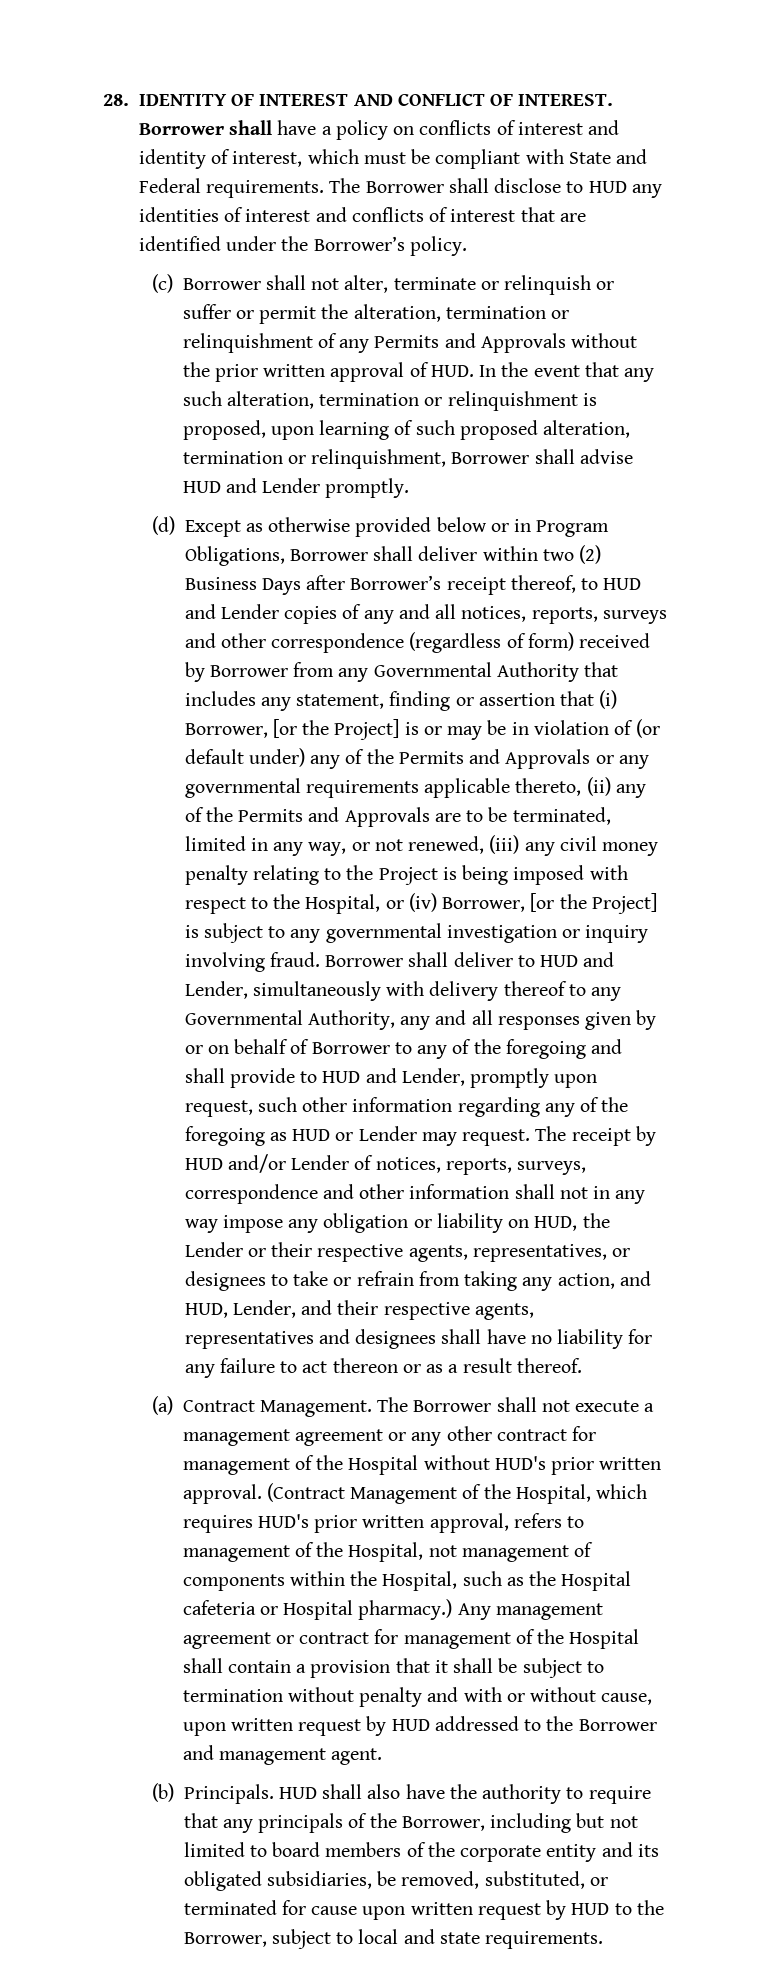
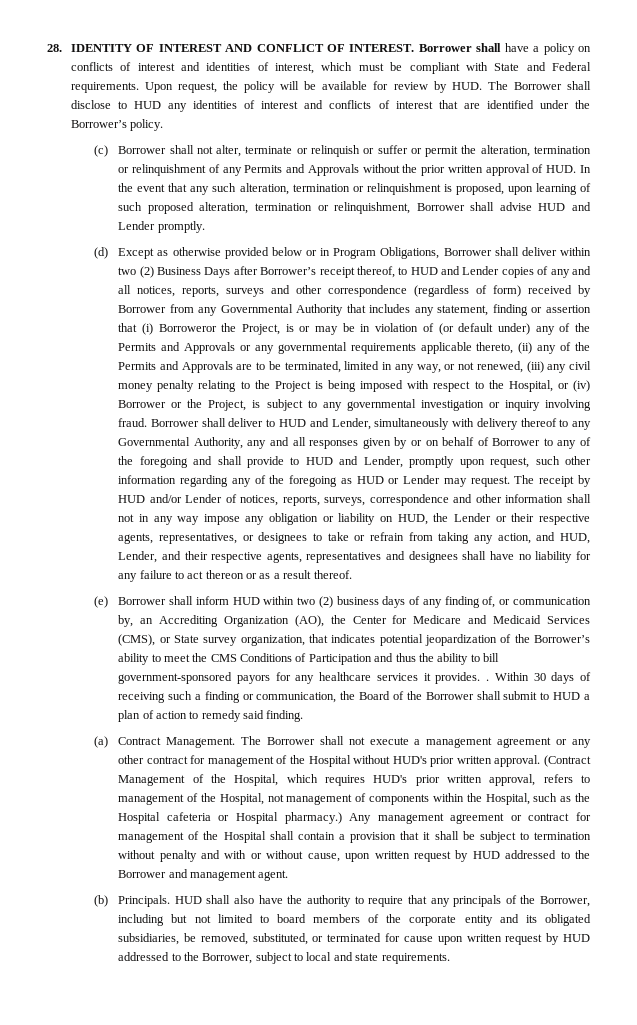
[138,149,206,169] identity -> [206,62,251,71] identities
(325, 189) none -> [144,81,482,93] Upon request, the policy will be available for review by HUD.
[184,719,400,740] Borrower, [or the Project] -> [158,323,281,335] Borroweror the Project,
[442,893,657,914] Borrower, [or the Project] -> [118,399,247,411] Borrower or the Project,
(582, 1365) none -> [94,596,592,608] [118,615,590,627] [118,634,591,646] [118,653,500,665] [118,672,591,684] [118,691,590,703] [118,710,304,722] // (e) Borrower shall inform HUD within two (2) business days of any finding of, or communication by, an Accrediting Organization (AO), the Center for Medicare and Medicaid Services (CMS), or State survey organization, that indicates potential jeopardization of the Borrower’s ability to meet the CMS Conditions of Participation and thus the ability to bill government-sponsored payors for any healthcare services it provides. . Within 30 days of receiving such a finding or communication, the Board of the Borrower shall submit to HUD a plan of action to remedy said finding.
(610, 1909) none -> [118,952,170,961] addressed

